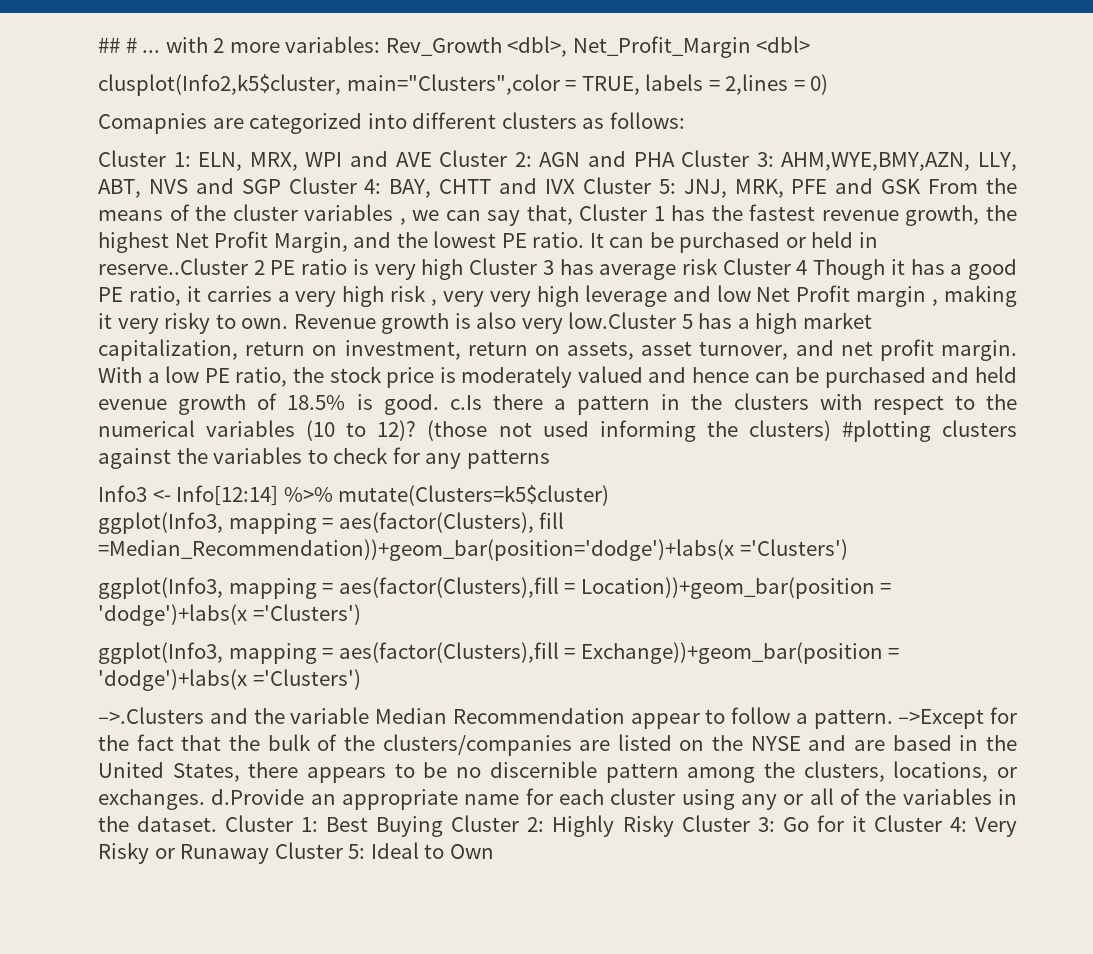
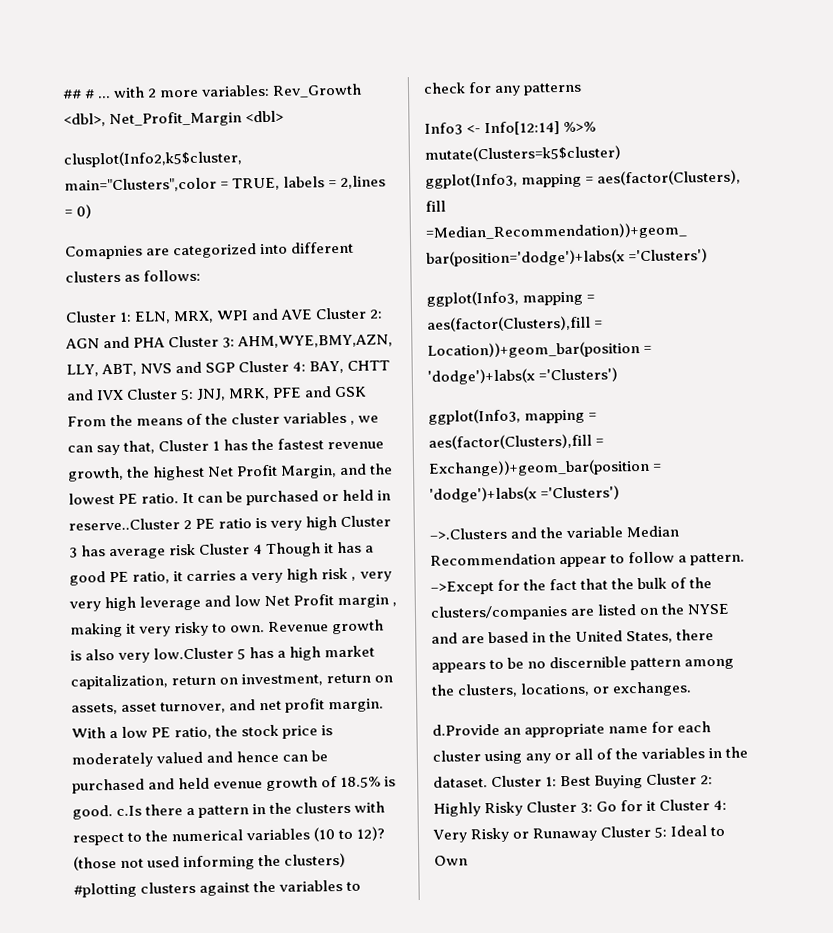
(205, 799) none -> (693, 689) //

